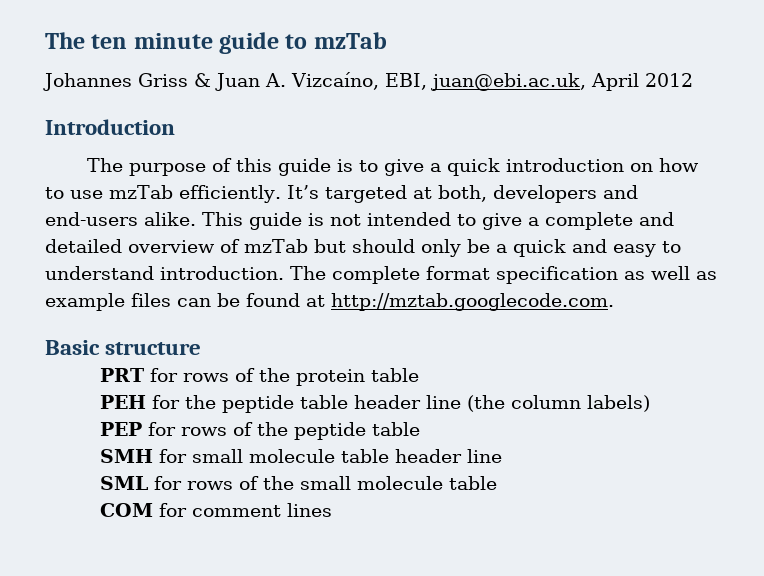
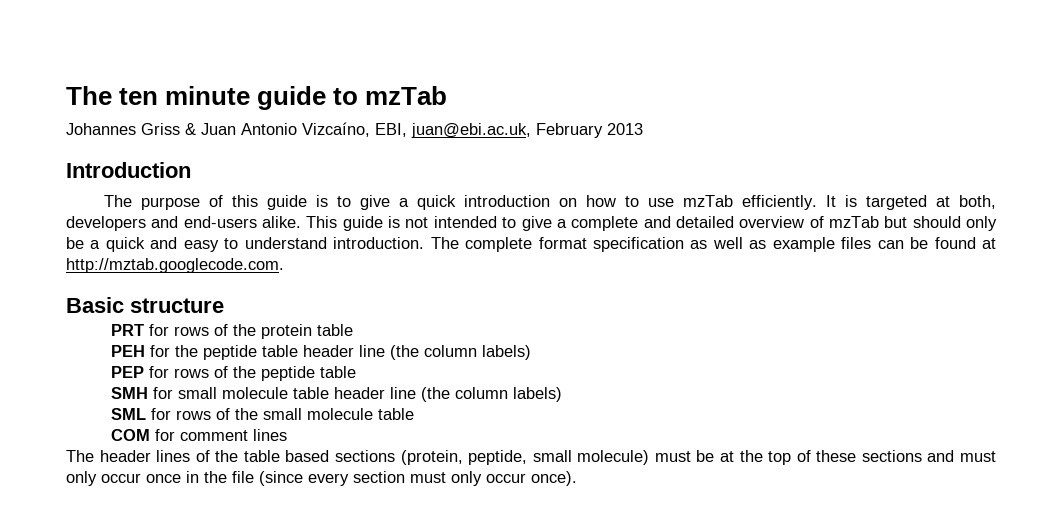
[265,73,286,87] A. -> [241,123,297,135] Antonio
[591,73,693,91] April 2012 -> [536,123,643,138] February 2013
[286,185,319,199] It’s -> [825,195,857,207] It is
(502, 456) none -> [420,387,562,402] (the column labels)
(332, 510) none -> [66,450,996,465] [66,471,577,486] // The header lines of the table based sections (protein, peptide, small molecule) must be at the top of these sections and must only occur once in the file (since every section must only occur once).

